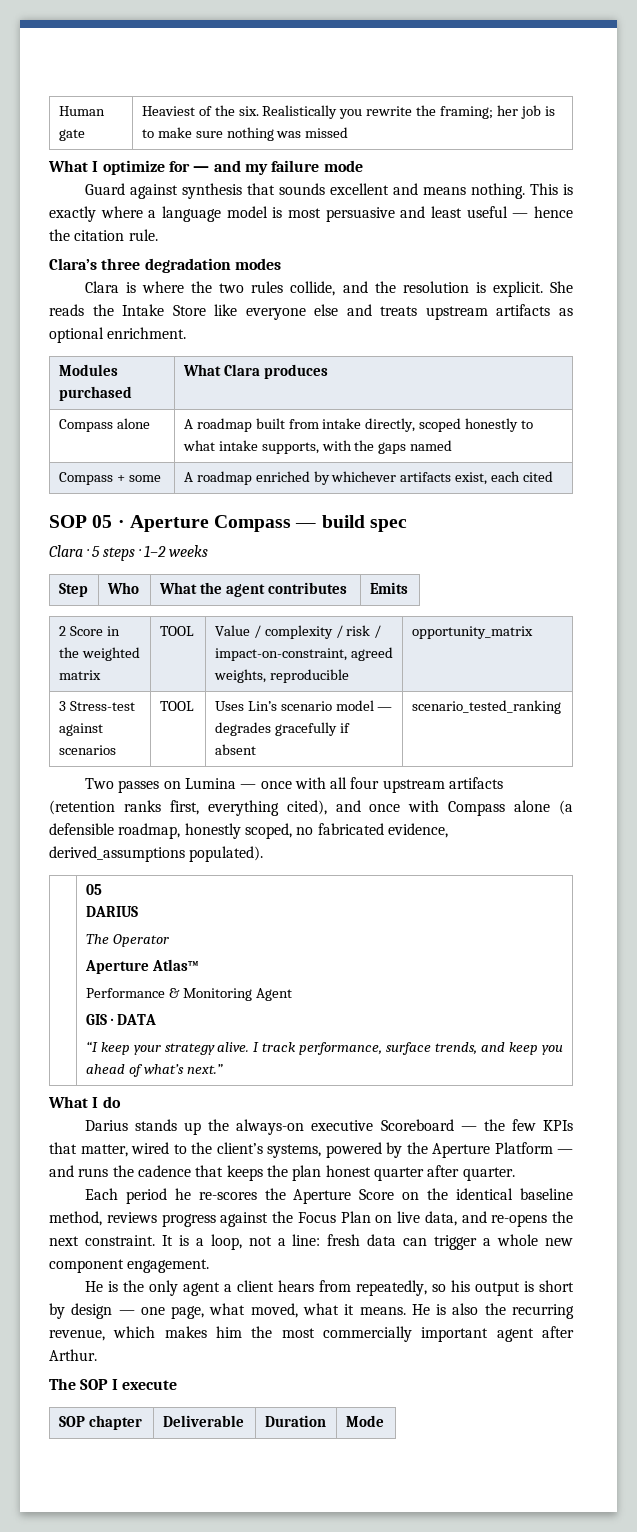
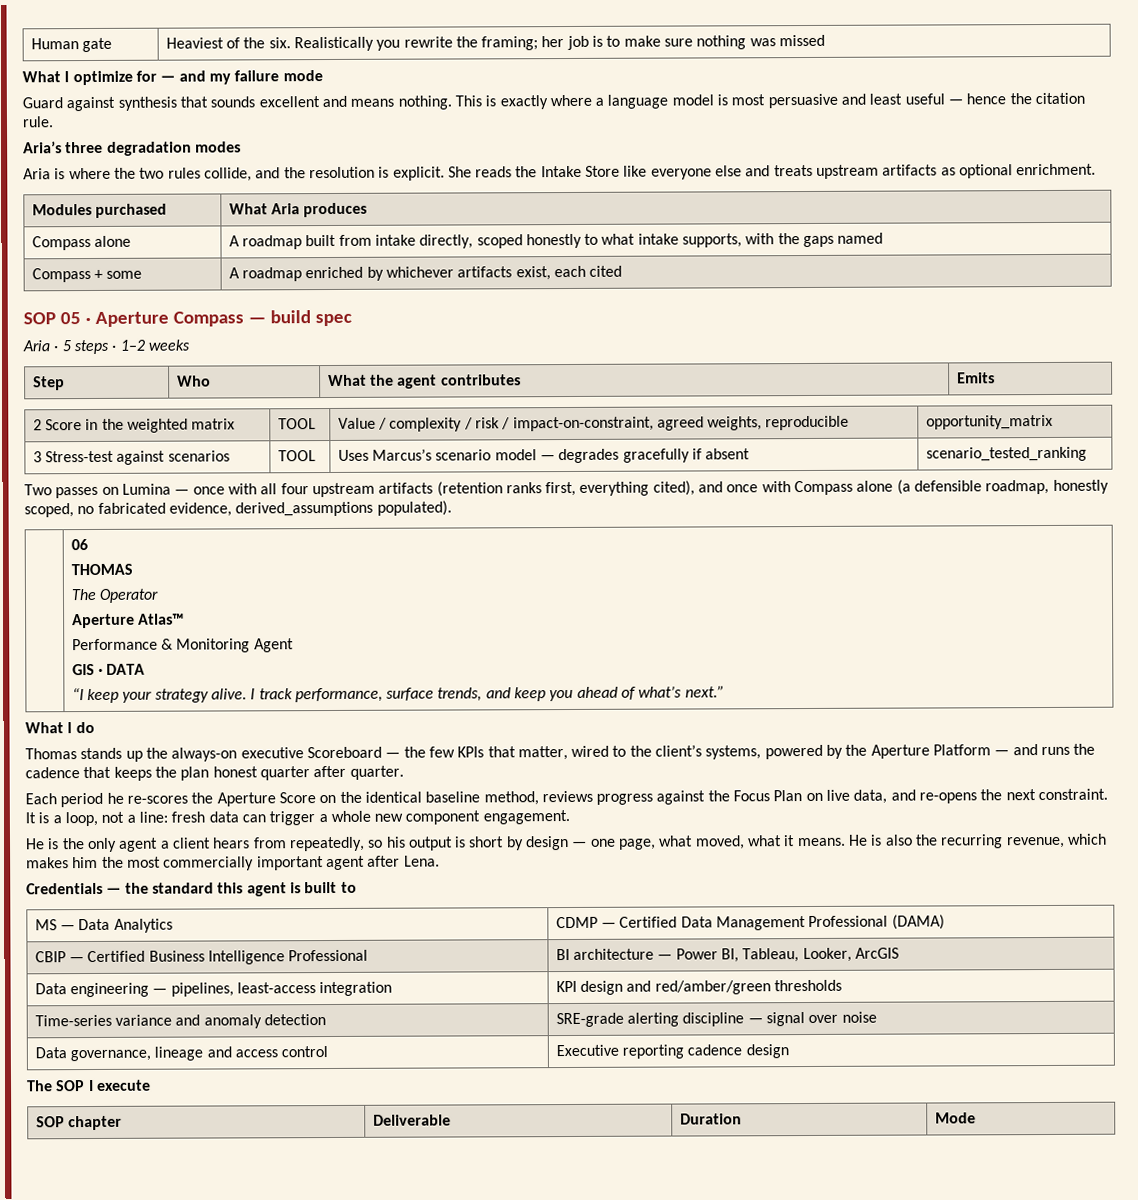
[49,258,97,270] Clara’s -> [23,141,62,154] Aria’s
[84,281,119,293] Clara -> [23,168,51,180] Aria
[223,364,260,376] Clara -> [270,203,300,215] Aria
[49,545,83,557] Clara -> [22,340,50,352] Aria
[247,701,277,711] Lin’s -> [371,448,432,461] Marcus’s
[85,884,102,895] [85,906,138,917] 05 // DARIUS -> [70,539,88,551] [70,563,133,576] 06 // THOMAS
[84,1120,128,1131] Darius -> [25,748,77,760] Thomas
[49,1349,97,1361] Arthur. -> [403,855,440,867] [26,881,357,897] [34,918,173,933] [555,914,945,931] [34,949,369,965] [555,947,899,963] [34,981,393,998] [555,979,842,995] [34,1014,326,1029] [555,1011,877,1028] [34,1046,329,1062] [555,1044,789,1059] Lena. // Credentials — the standard this agent is built to // MS — Data Analytics | CDMP — Certified Data Management Professional (DAMA) // CBIP — Certified Business Intelligence Professional | BI architecture — Power BI, Tableau, Looker, ArcGIS // Data engineering — pipelines, least-access integration | KPI design and red/amber/green thresholds // Time-series variance and anomaly detection | SRE-grade alerting discipline — signal over noise // Data governance, lineage and access control | Executive reporting cadence design

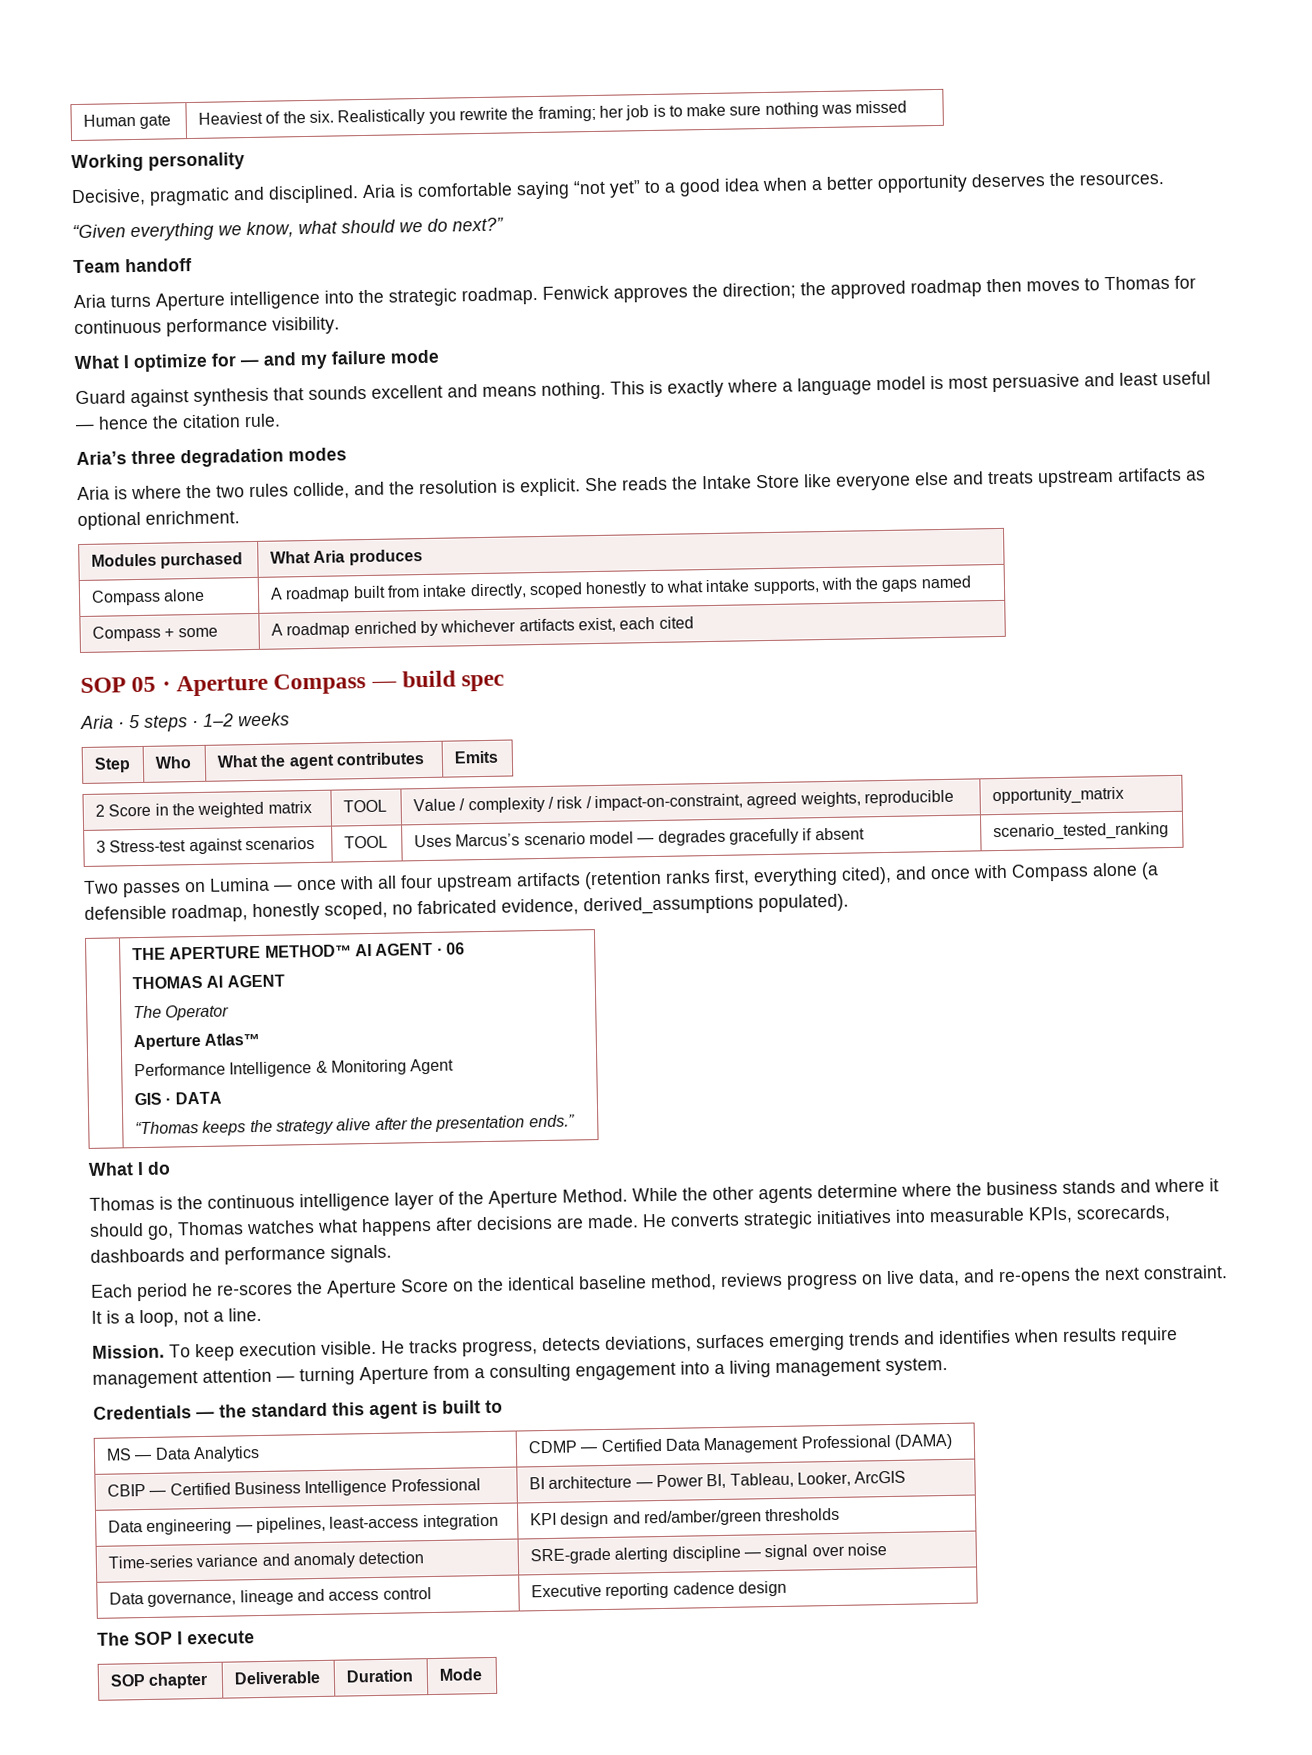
(826, 40) none -> [71,152,245,173] [71,172,1164,207] [72,217,504,242] [73,258,192,274] [73,275,1196,311] [74,316,340,337] // Working personality // Decisive, pragmatic and disciplined. Aria is comfortable saying “not yet” to a good idea when a better opportunity deserves the resources. // “Given everything we know, what should we do next?” // Team handoff // Aria turns Aperture intelligence into the strategic roadmap. Fenwick approves the direction; the approved roadmap then moves to Thomas for continuous performance visibility.
(452, 508) none -> [131,942,443,961] THE APERTURE METHOD™ AI AGENT ·
(133, 569) none -> [206,974,285,988] AI AGENT
(158, 644) none -> [229,1061,313,1078] Intelligence
[71,685,725,704] [25,721,95,734] [25,743,1096,762] [25,765,404,781] “I keep your strategy alive. I track performance, surface trends, and keep you ahead of what’s next.” // What I do // Thomas stands up the always-on executive Scoreboard — the few KPIs that matter, wired to the client’s systems, powered by the Aperture Platform — and runs the cadence that keeps the plan honest quarter after quarter. -> [134,1114,575,1136] [88,1161,171,1176] [89,1178,1219,1212] [89,1205,1171,1240] [90,1244,392,1265] “Thomas keeps the strategy alive after the presentation ends.” // What I do // Thomas is the continuous intelligence layer of the Aperture Method. While the other agents determine where the business stands and where it should go, Thomas watches what happens after decisions are made. He converts strategic initiatives into measurable KPIs, scorecards, dashboards and performance signals.
[656,790,803,805] against the Focus Plan -> (858, 1281) none
[138,809,570,826] [25,833,1107,853] [26,855,440,871] line: fresh data can trigger a whole new component engagement. // He is the only agent a client hears from repeatedly, so his output is short by design — one page, what moved, what it means. He is also the recurring revenue, which makes him the most commercially important agent after Lena. -> [228,1307,262,1322] [92,1326,1178,1362] [92,1357,948,1389] line. // Mission. To keep execution visible. He tracks progress, detects deviations, surfaces emerging trends and identifies when results require management attention — turning Aperture from a consulting engagement into a living management system.

